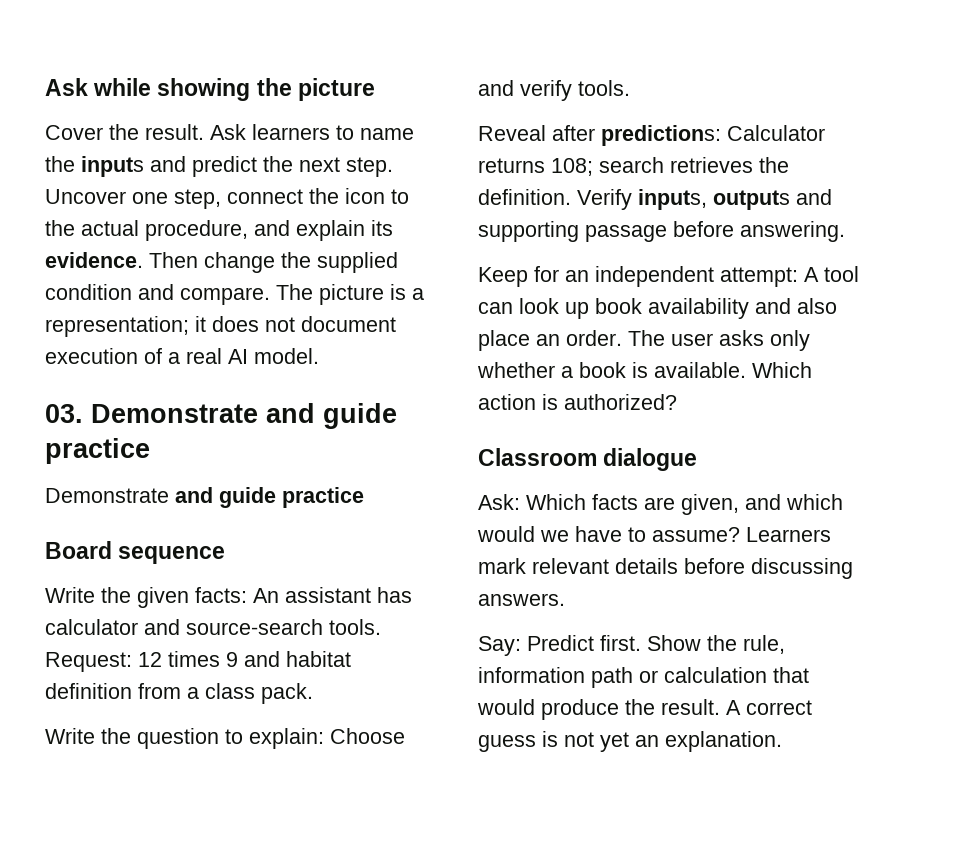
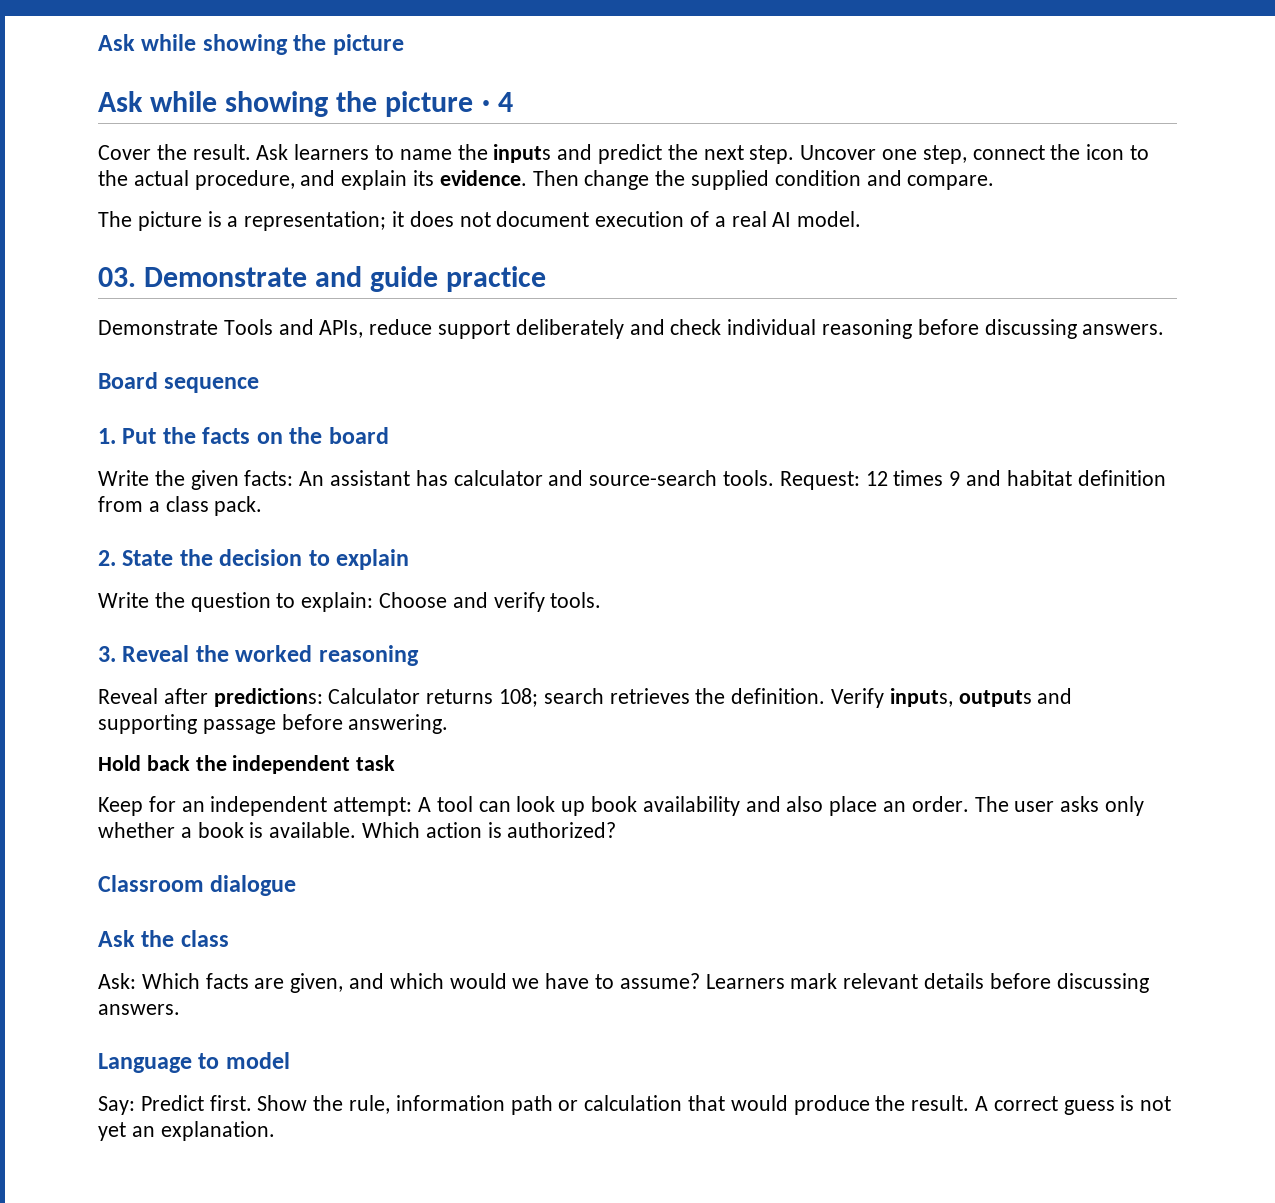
[45,78,375,101] Ask while showing the picture -> [98,34,404,55] [98,91,513,117] Ask while showing the picture // Ask while showing the picture · 4
(270, 296) none -> (995, 182) //
[175,487,364,508] [45,541,226,564] and guide practice // Board sequence -> [223,319,1165,339] [98,372,260,393] [98,427,389,444] Tools and APIs, reduce support deliberately and check individual reasoning before discussing answers. // Board sequence // 1. Put the facts on the board
(313, 693) none -> [98,549,410,570] // 2. State the decision to explain
(630, 88) none -> [98,645,419,666] // 3. Reveal the worked reasoning
(845, 231) none -> [98,755,396,774] // Hold back the independent task
(698, 459) none -> [98,930,229,947] // Ask the class
(565, 599) none -> [98,1052,290,1073] // Language to model

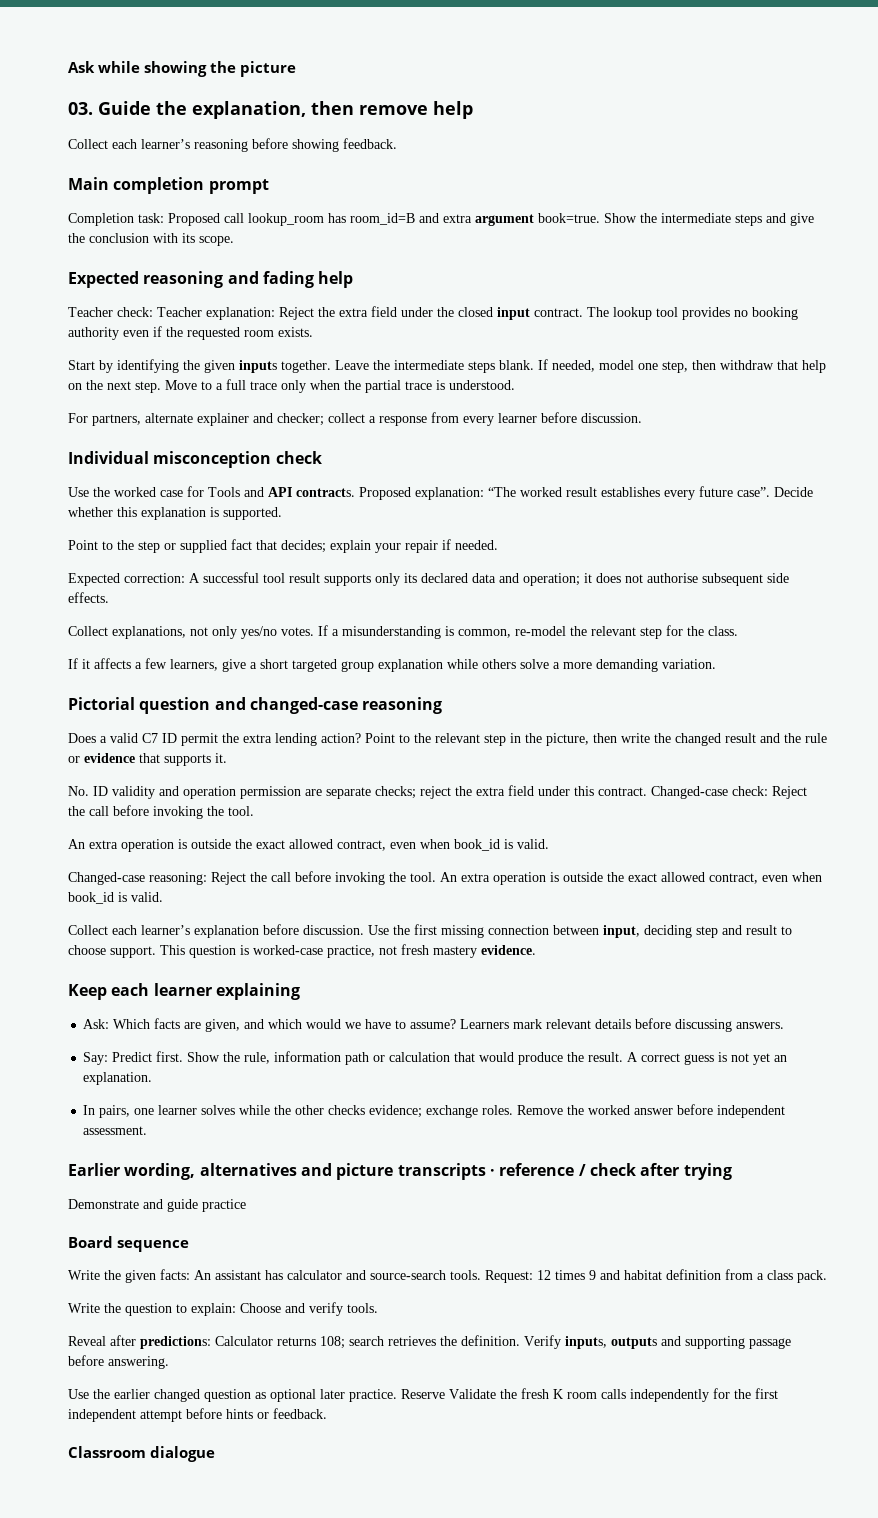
[98,91,513,117] [98,144,1150,164] [98,170,995,190] [98,211,862,231] [98,266,547,292] [98,319,1165,339] [98,372,260,393] [98,427,389,444] Ask while showing the picture · 4 // Cover the result. Ask learners to name the inputs and predict the next step. Uncover one step, connect the icon to the actual procedure, and explain its evidence. Then change the supplied condition and compare. // The picture is a representation; it does not document execution of a real AI model. // 03. Demonstrate and guide practice // Demonstrate Tools and APIs, reduce support deliberately and check individual reasoning before discussing answers. // Board sequence // 1. Put the facts on the board -> [68,101,473,119] [68,138,397,152] [68,177,269,194] [68,213,814,226] [68,233,234,246] [68,271,354,288] [68,306,798,320] [68,326,313,340] [68,359,826,373] [68,379,515,393] [68,412,642,426] [68,451,322,468] [68,486,813,500] [68,507,282,520] [68,539,498,553] [68,572,789,586] [68,592,109,603] [68,625,738,639] [68,658,716,672] [68,697,443,714] [68,733,827,746] [68,753,227,766] [68,785,807,799] [68,805,254,819] [68,839,549,852] [68,871,822,885] [68,892,163,904] [68,924,792,938] [68,944,536,958] [68,983,300,1000] [83,1018,785,1032] [83,1051,788,1065] [83,1072,153,1085] [83,1104,786,1118] [83,1126,148,1135] [68,1163,732,1180] [68,1199,246,1212] [68,1236,189,1252] 03. Guide the explanation, then remove help // Collect each learner’s reasoning before showing feedback. // Main completion prompt // Completion task: Proposed call lookup_room has room_id=B and extra argument book=true. Show the intermediate steps and give the conclusion with its scope. // Expected reasoning and fading help // Teacher check: Teacher explanation: Reject the extra field under the closed input contract. The lookup tool provides no booking authority even if the requested room exists. // Start by identifying the given inputs together. Leave the intermediate steps blank. If needed, model one step, then withdraw that help on the next step. Move to a full trace only when the partial trace is understood. // For partners, alternate explainer and checker; collect a response from every learner before discussion. // Individual misconception check // Use the worked case for Tools and API contracts. Proposed explanation: “The worked result establishes every future case”. Decide whether this explanation is supported. // Point to the step or supplied fact that decides; explain your repair if needed. // Expected correction: A successful tool result supports only its declared data and operation; it does not authorise subsequent side effects. // Collect explanations, not only yes/no votes. If a misunderstanding is common, re-model the relevant step for the class. // If it affects a few learners, give a short targeted group explanation while others solve a more demanding variation. // Pictorial question and changed-case reasoning // Does a valid C7 ID permit the extra lending action? Point to the relevant step in the picture, then write the changed result and the rule or evidence that supports it. // No. ID validity and operation permission are separate checks; reject the extra field under this contract. Changed-case check: Reject the call before invoking the tool. // An extra operation is outside the exact allowed contract, even when book_id is valid. // Changed-case reasoning: Reject the call before invoking the tool. An extra operation is outside the exact allowed contract, even when book_id is valid. // Collect each learner’s explanation before discussion. Use the first missing connection between input, deciding step and result to choose support. This question is worked-case practice, not fresh mastery evidence. // Keep each learner explaining // Ask: Which facts are given, and which would we have to assume? Learners mark relevant details before discussing answers. // Say: Predict first. Show the rule, information path or calculation that would produce the result. A correct guess is not yet an explanation. // In pairs, one learner solves while the other checks evidence; exchange roles. Remove the worked answer before independent assessment. // Earlier wording, alternatives and picture transcripts · reference / check after trying // Demonstrate and guide practice // Board sequence
[98,549,410,570] // 2. State the decision to explain -> (827, 1276) none
[98,645,419,666] // 3. Reveal the worked reasoning -> (378, 1308) none
[98,755,396,774] [98,796,1145,816] [98,822,617,838] [98,875,297,896] [98,930,229,947] [98,973,1149,993] [98,1004,180,1015] [98,1052,290,1073] [98,1095,1172,1115] [98,1121,275,1141] Hold back the independent task // Keep for an independent attempt: A tool can look up book availability and also place an order. The user asks only whether a book is available. Which action is authorized? // Classroom dialogue // Ask the class // Ask: Which facts are given, and which would we have to assume? Learners mark relevant details before discussing answers. // Language to model // Say: Predict first. Show the rule, information path or calculation that would produce the result. A correct guess is not yet an explanation. -> [68,1388,778,1402] [68,1408,327,1422] [68,1446,215,1462] Use the earlier changed question as optional later practice. Reserve Validate the fresh K room calls independently for the first independent attempt before hints or feedback. // Classroom dialogue

